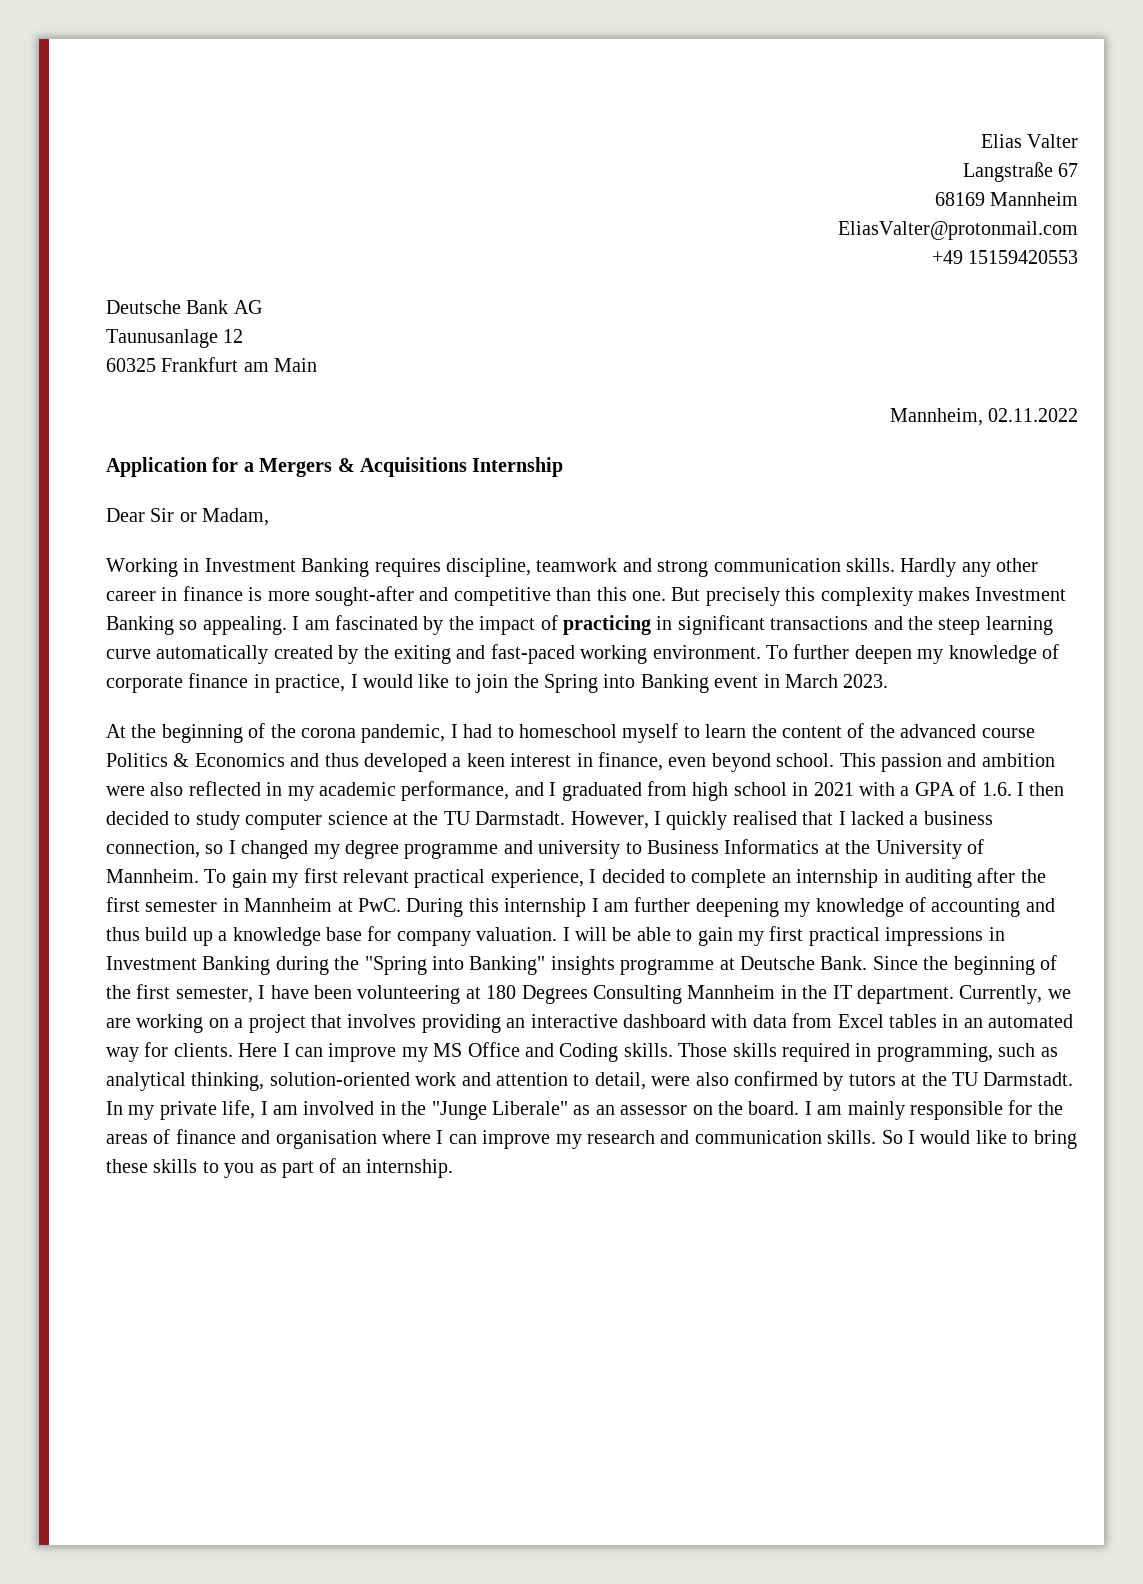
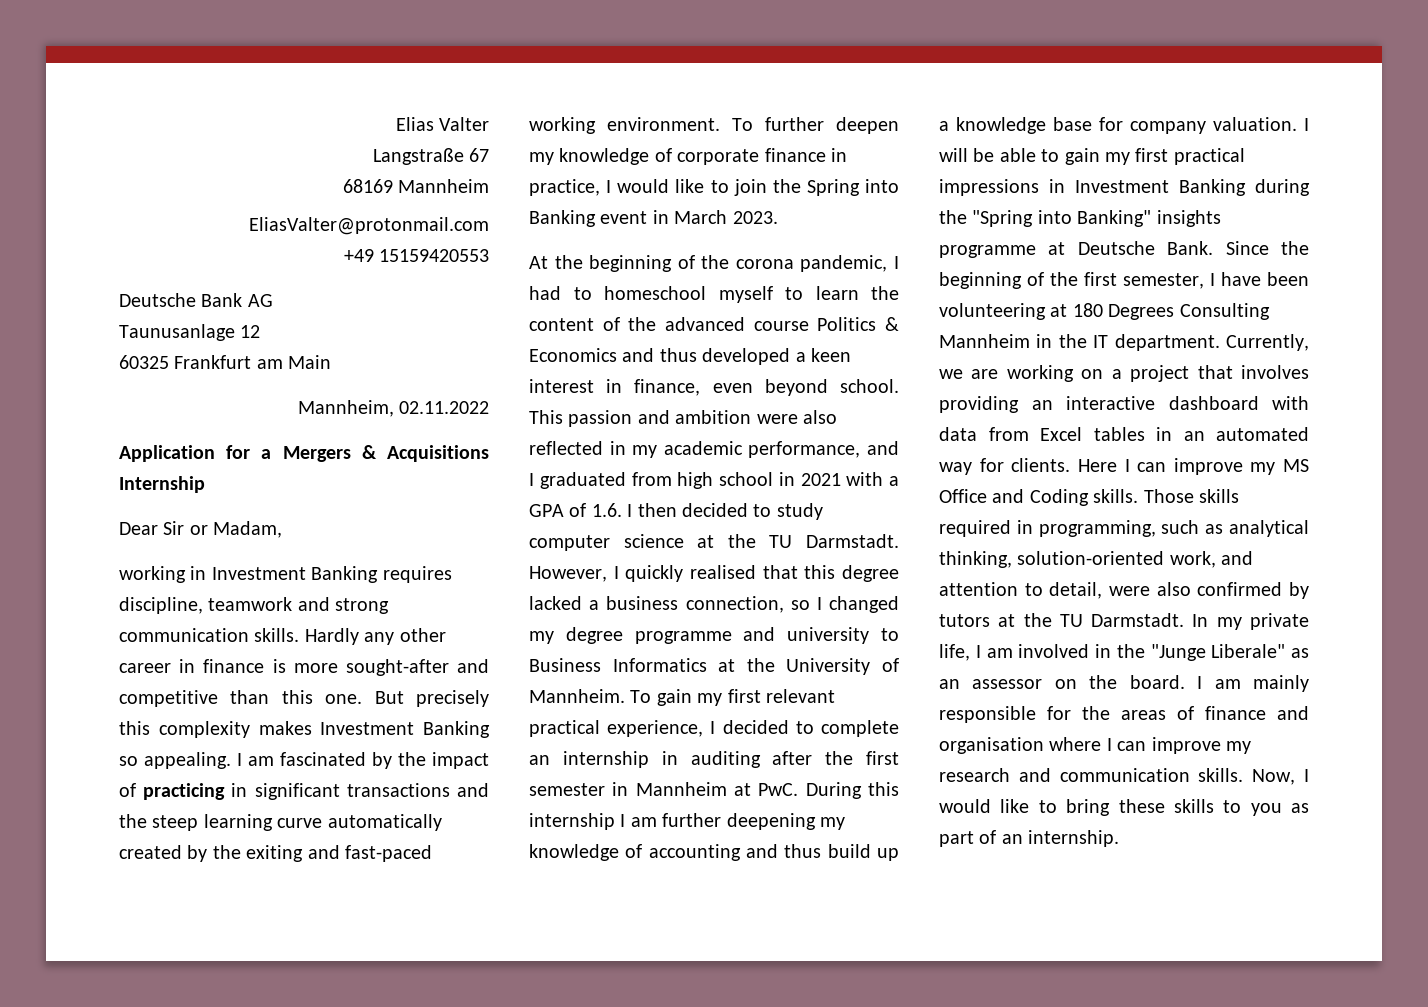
[106,558,178,577] Working -> [119,566,186,583] working
[838,811,846,825] I -> [804,565,899,582] this degree
[415,1072,457,1086] work -> [1169,551,1216,568] work,
[881,1130,903,1144] So -> [1252,769,1296,785] Now,

